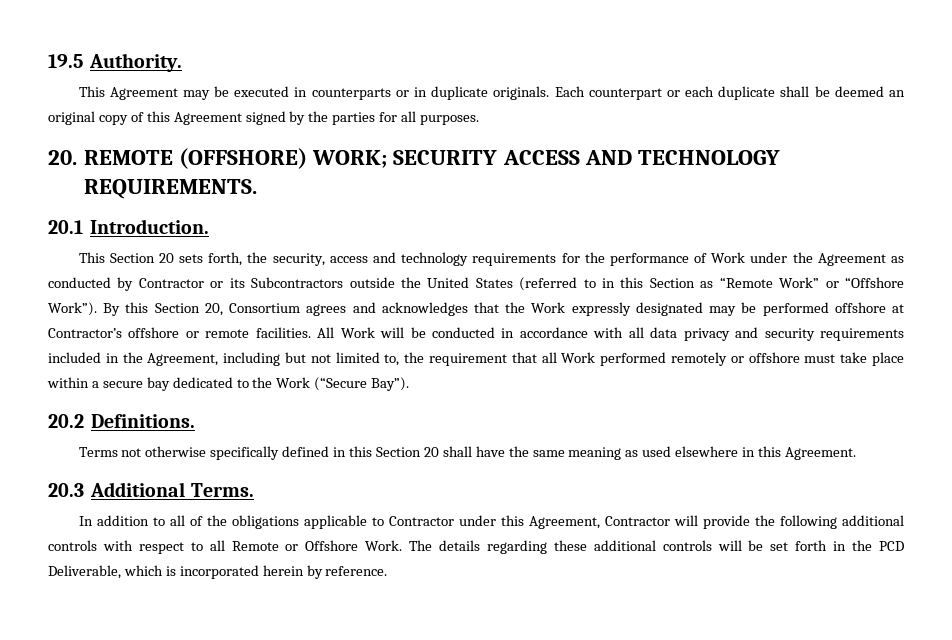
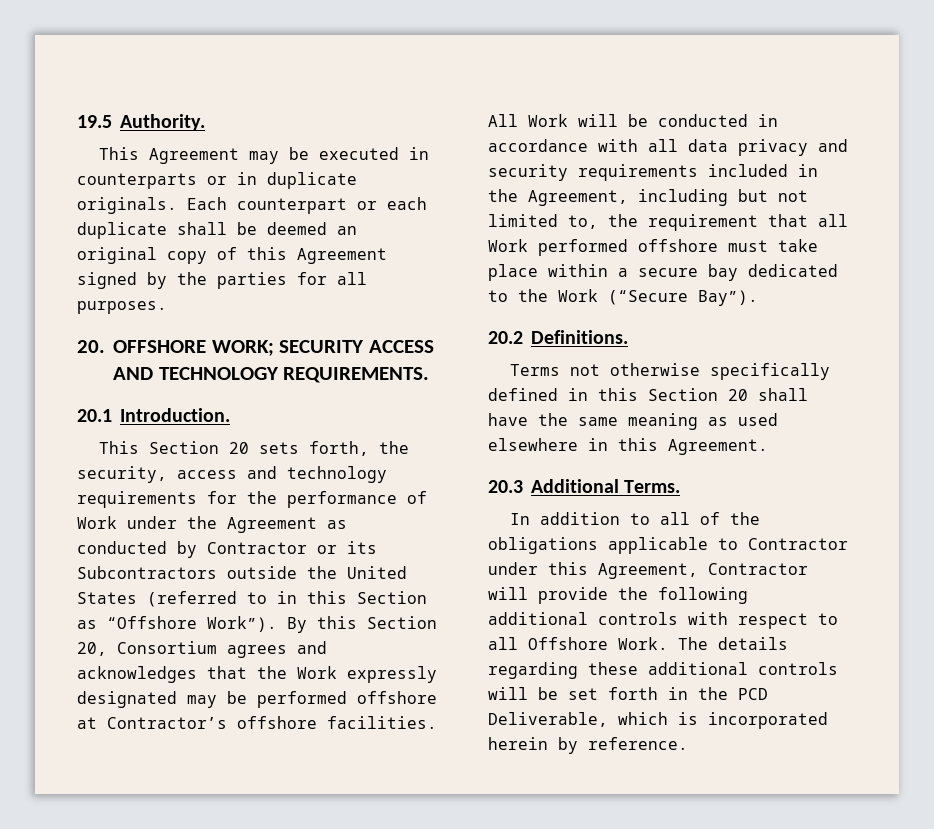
[84,148,308,169] REMOTE (OFFSHORE) -> [113,340,206,353] OFFSHORE
[719,277,839,288] “Remote Work” or -> (97, 624) none
[185,329,250,338] or remote -> (317, 722) none
[671,352,744,366] remotely or -> (628, 247) none
[231,541,299,551] Remote or -> (518, 643) none

